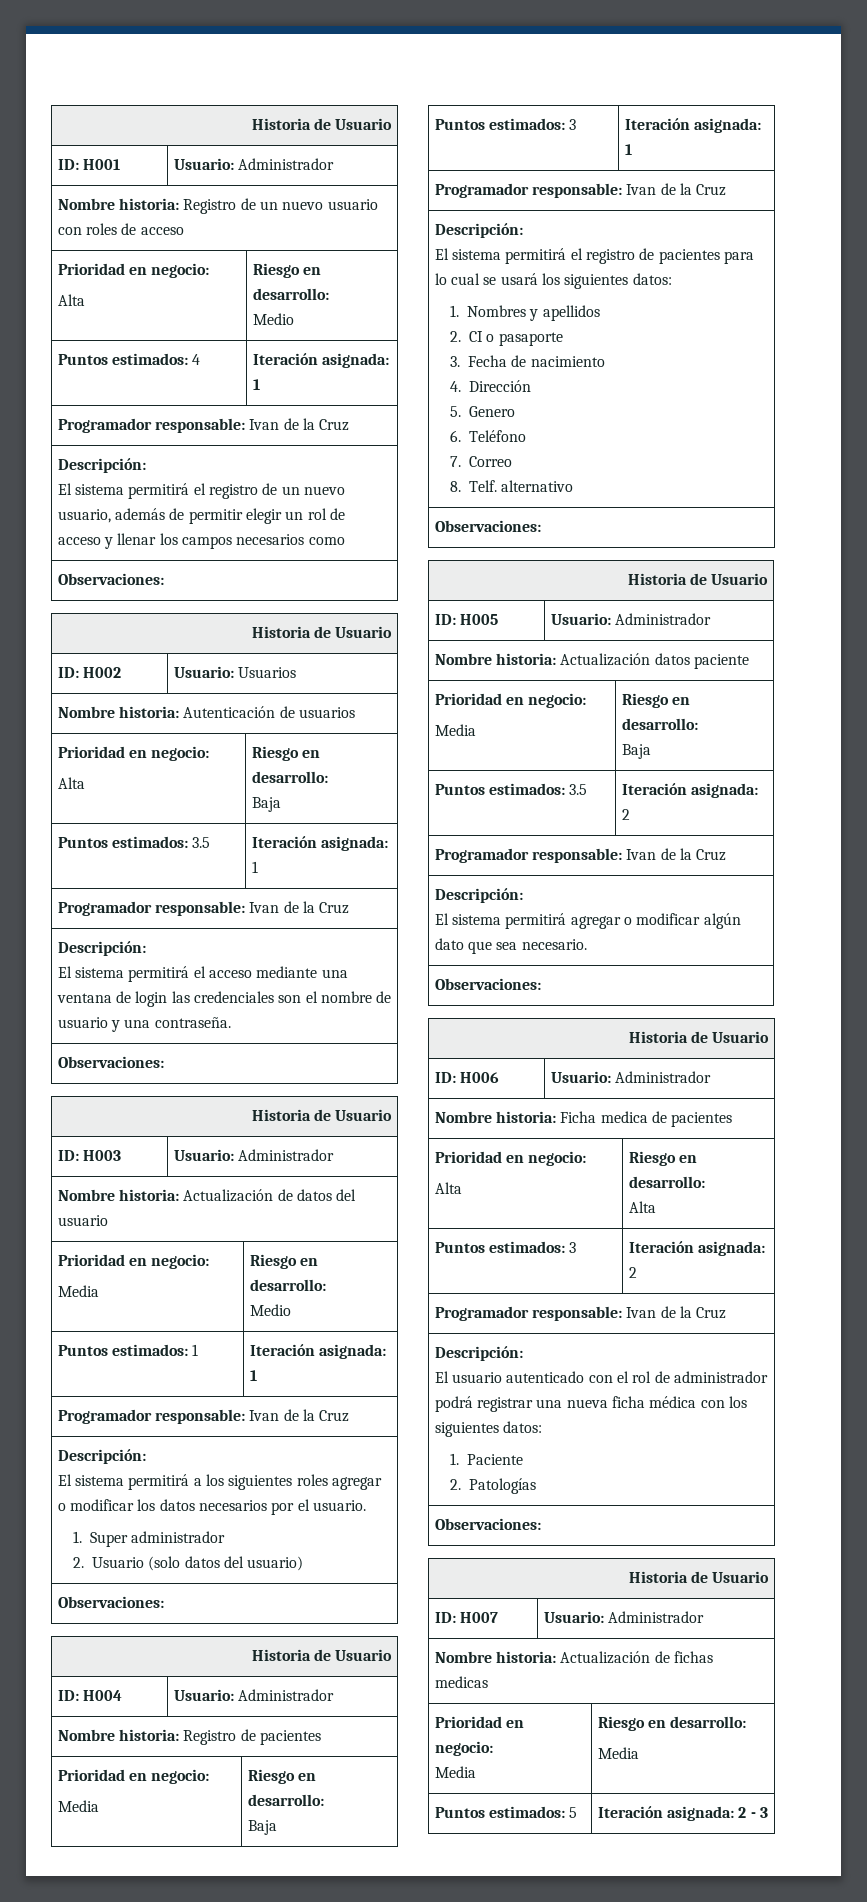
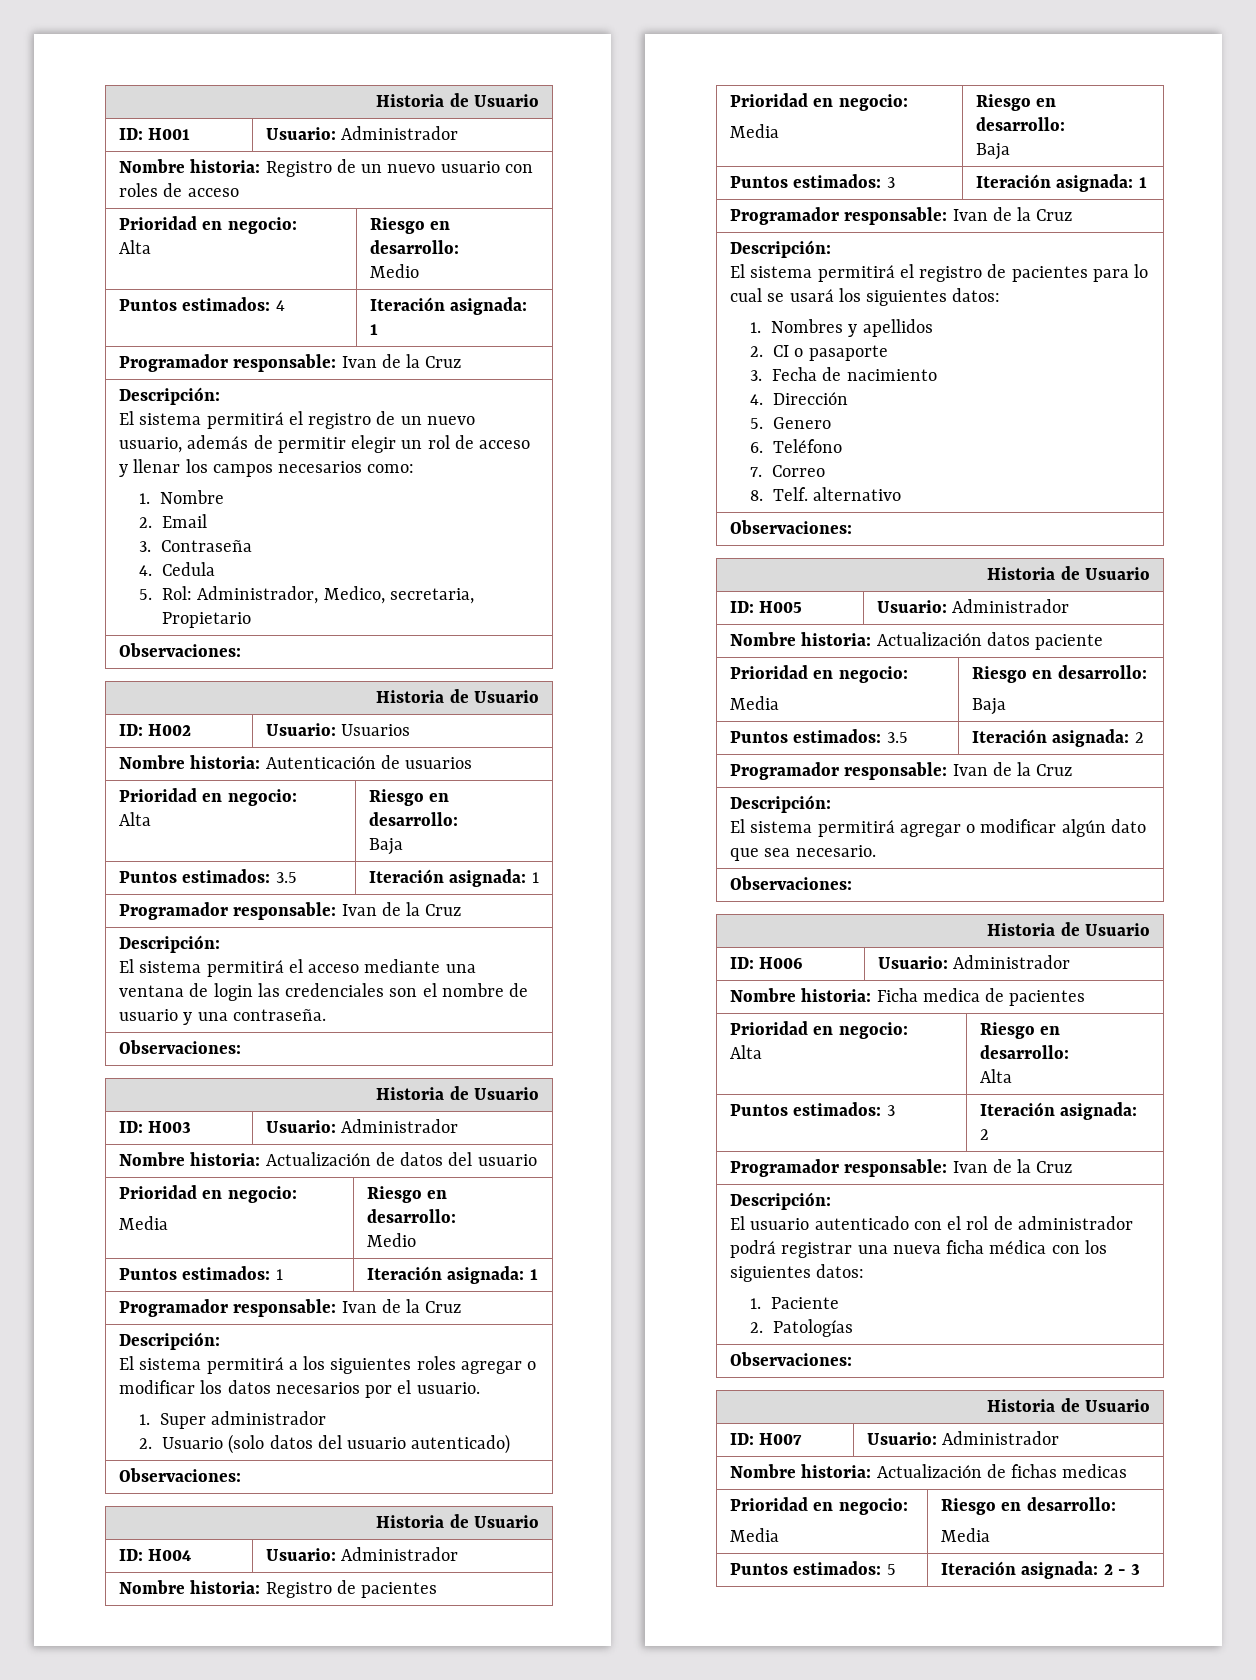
[308,537,345,545] como -> [367,464,415,473] [139,490,225,504] [139,514,208,528] [139,540,253,552] [139,562,216,576] [139,586,474,604] [162,612,252,628] como: // 1. Nombre // 2. Email // 3. Contraseña // 4. Cedula // 5. Rol: Administrador, Medico, secretaria, Propietario
[247,1556,304,1571] usuario) -> [347,1434,511,1454] usuario autenticado)

